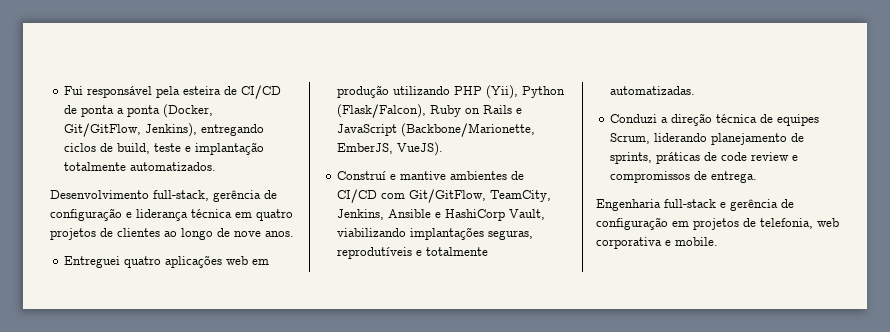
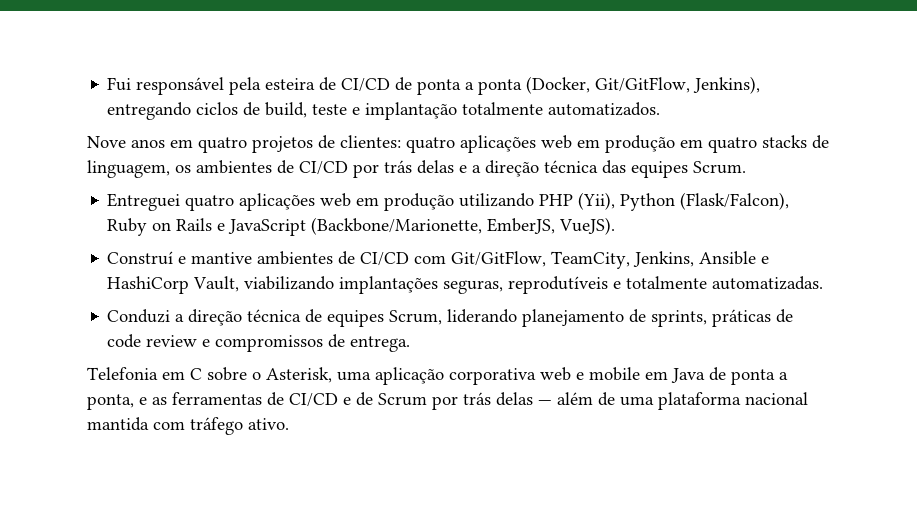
[50,190,277,202] [50,208,293,221] [50,228,294,240] Desenvolvimento full-stack, gerência de configuração e liderança técnica em quatro projetos de clientes ao longo de nove anos. -> [87,135,829,153] [87,160,746,178] Nove anos em quatro projetos de clientes: quatro aplicações web em produção em quatro stacks de linguagem, os ambientes de CI/CD por trás delas e a direção técnica das equipes Scrum.
[596,199,794,211] [596,217,839,230] [596,237,718,249] Engenharia full-stack e gerência de configuração em projetos de telefonia, web corporativa e mobile. -> [87,367,788,385] [87,392,808,410] [87,417,289,435] Telefonia em C sobre o Asterisk, uma aplicação corporativa web e mobile em Java de ponta a ponta, e as ferramentas de CI/CD e de Scrum por trás delas — além de uma plataforma nacional mantida com tráfego ativo.

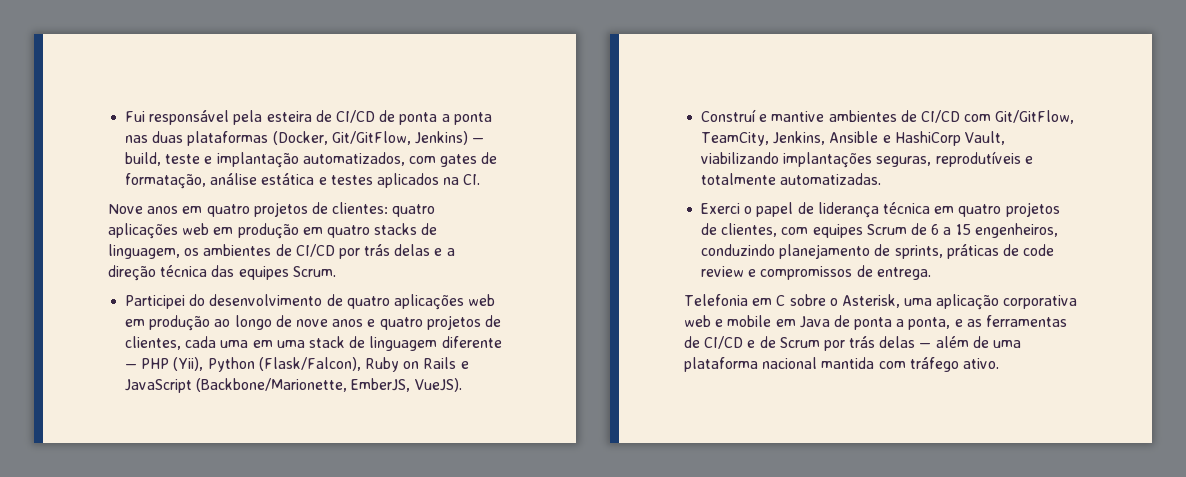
[526,76,761,94] [107,102,661,120] (Docker, Git/GitFlow, Jenkins), entregando ciclos de build, teste e implantação totalmente automatizados. -> [125,131,485,146] [125,152,498,168] [125,173,481,189] nas duas plataformas (Docker, Git/GitFlow, Jenkins) — build, teste e implantação automatizados, com gates de formatação, análise estática e testes aplicados na CI.
[107,193,535,211] Entreguei quatro aplicações web em produção utilizando -> [125,294,496,310] [125,315,501,331] [125,336,502,351] [125,364,138,369] Participei do desenvolvimento de quatro aplicações web em produção ao longo de nove anos e quatro projetos de clientes, cada uma em uma stack de linguagem diferente —
[107,309,518,327] Conduzi a direção técnica de equipes Scrum, liderando -> [701,202,1060,218] [701,223,1058,238] [701,244,776,256] Exerci o papel de liderança técnica em quatro projetos de clientes, com equipes Scrum de 6 a 15 engenheiros, conduzindo

